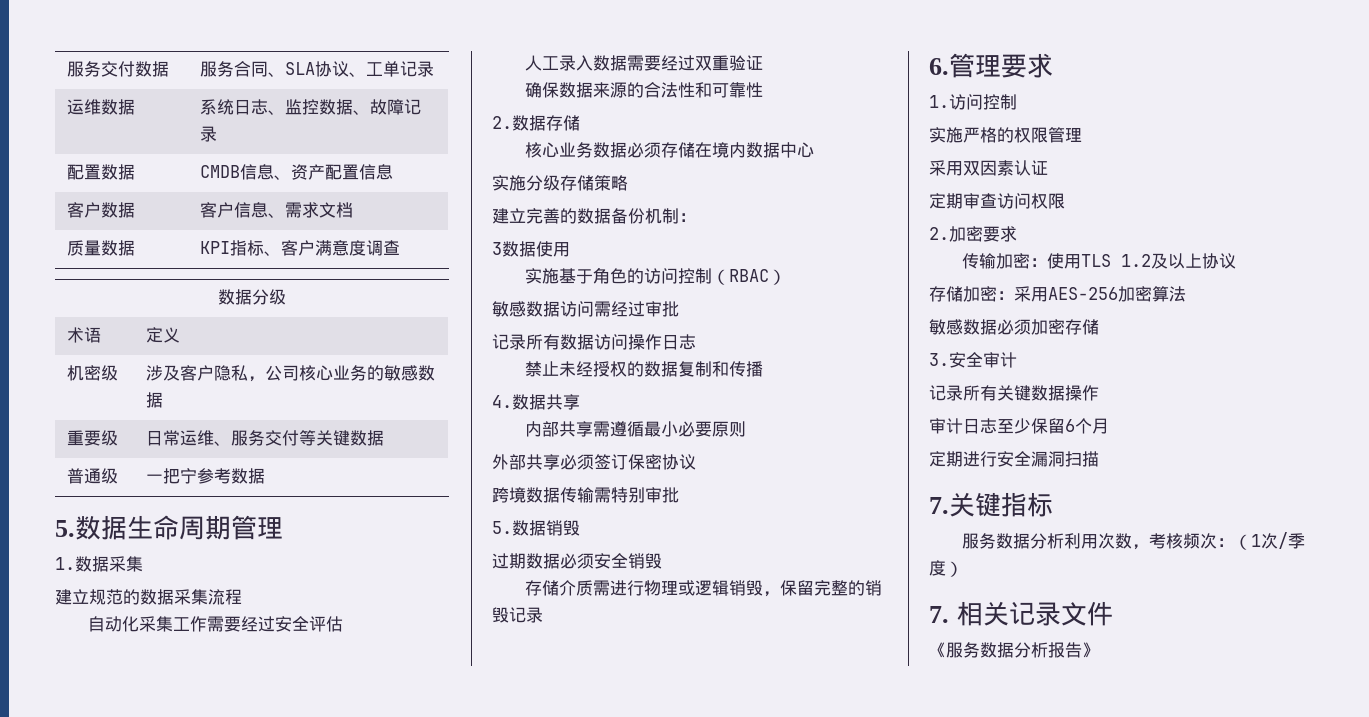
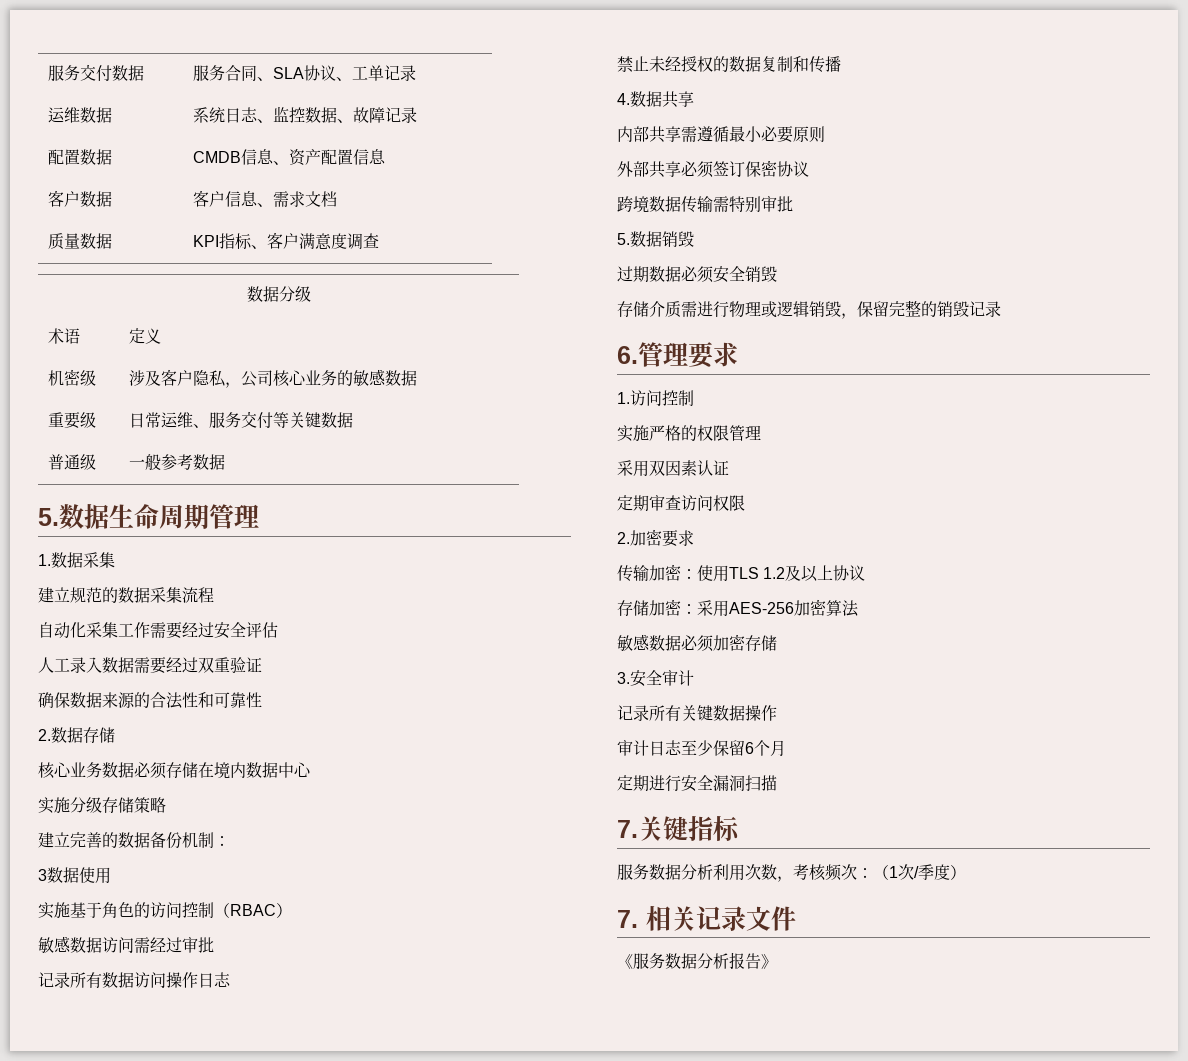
[163,468,198,484] 把宁 -> [145,454,162,470] 般

